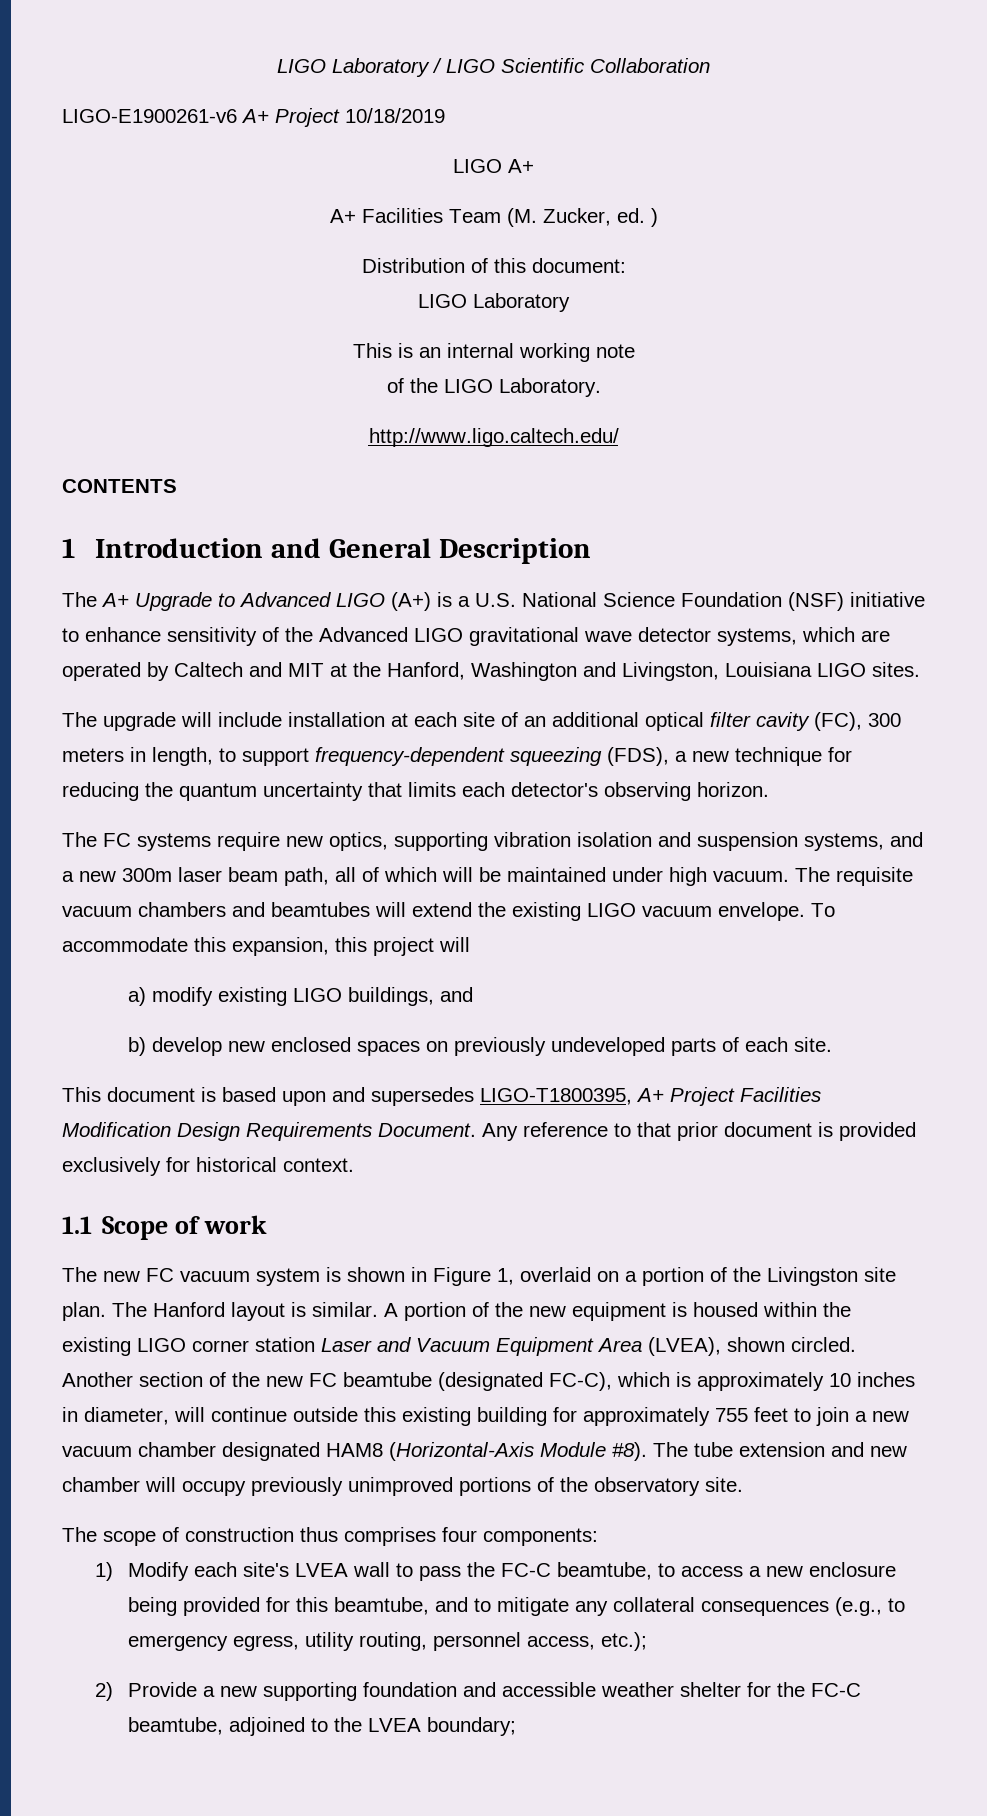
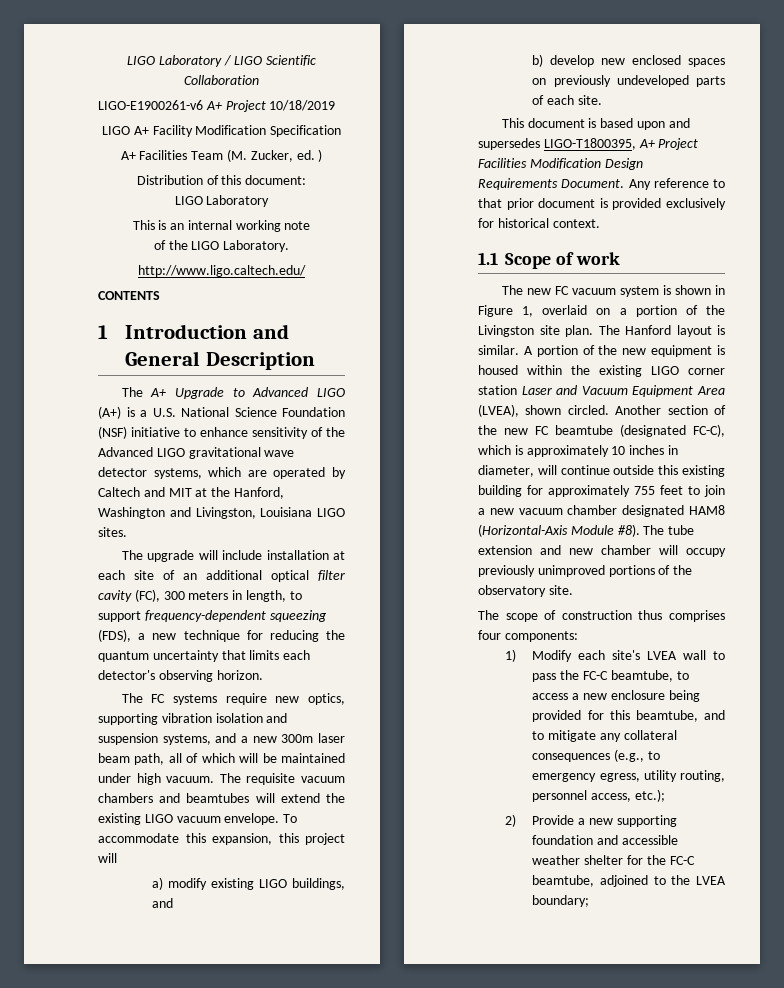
(534, 166) none -> [152,125,342,137] Facility Modification Specification

